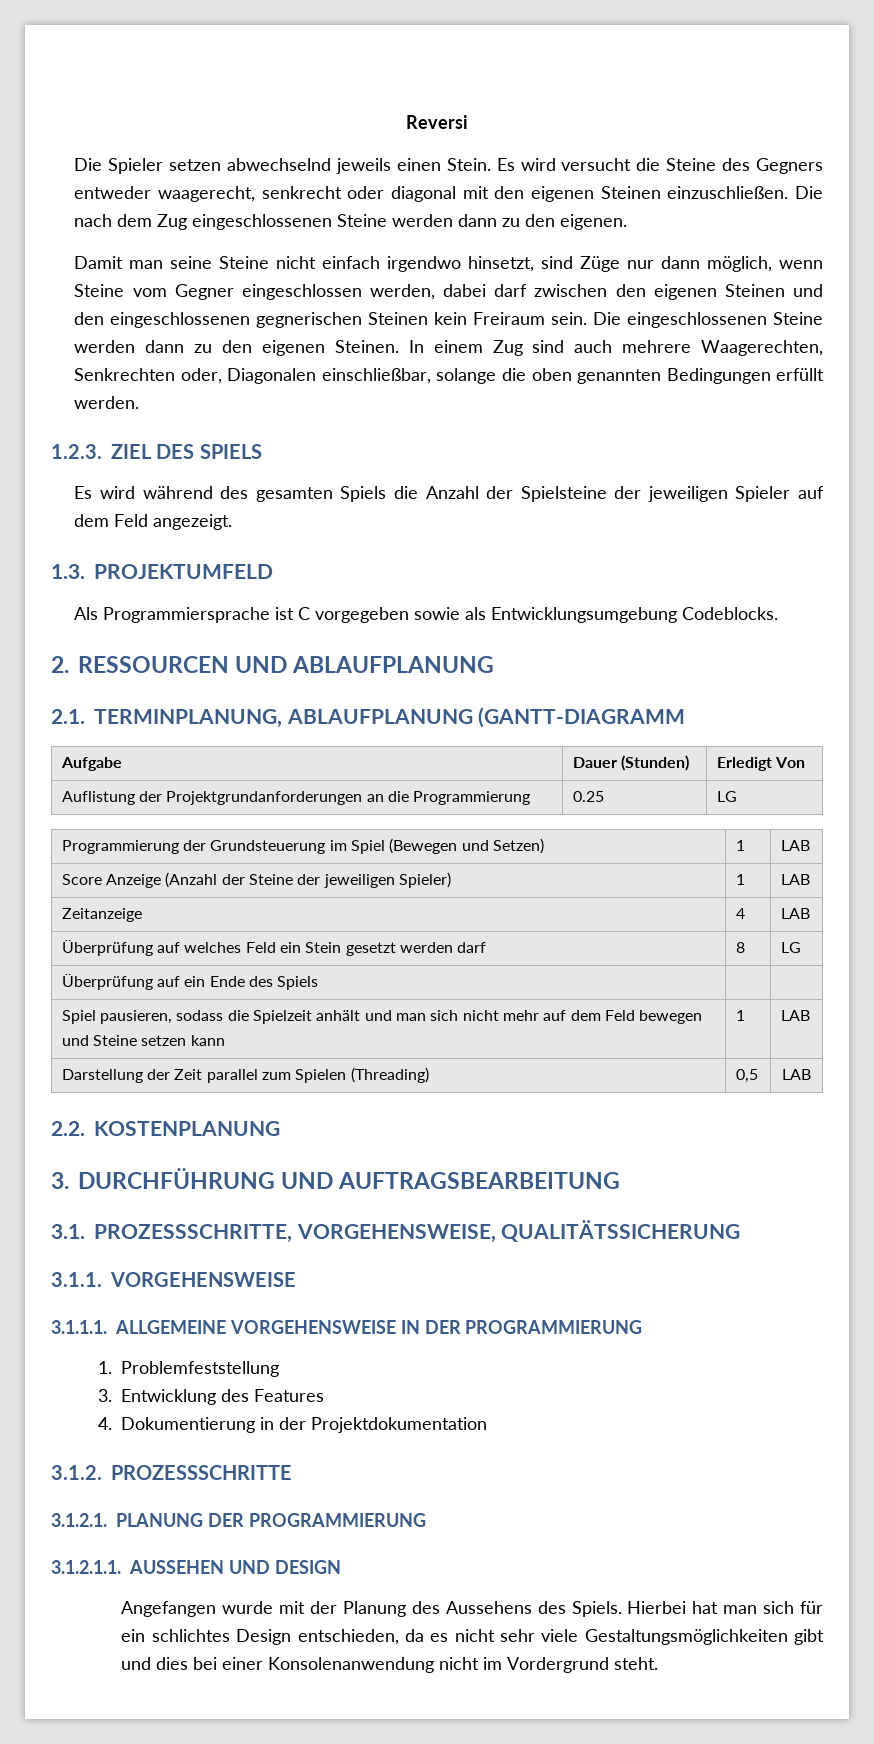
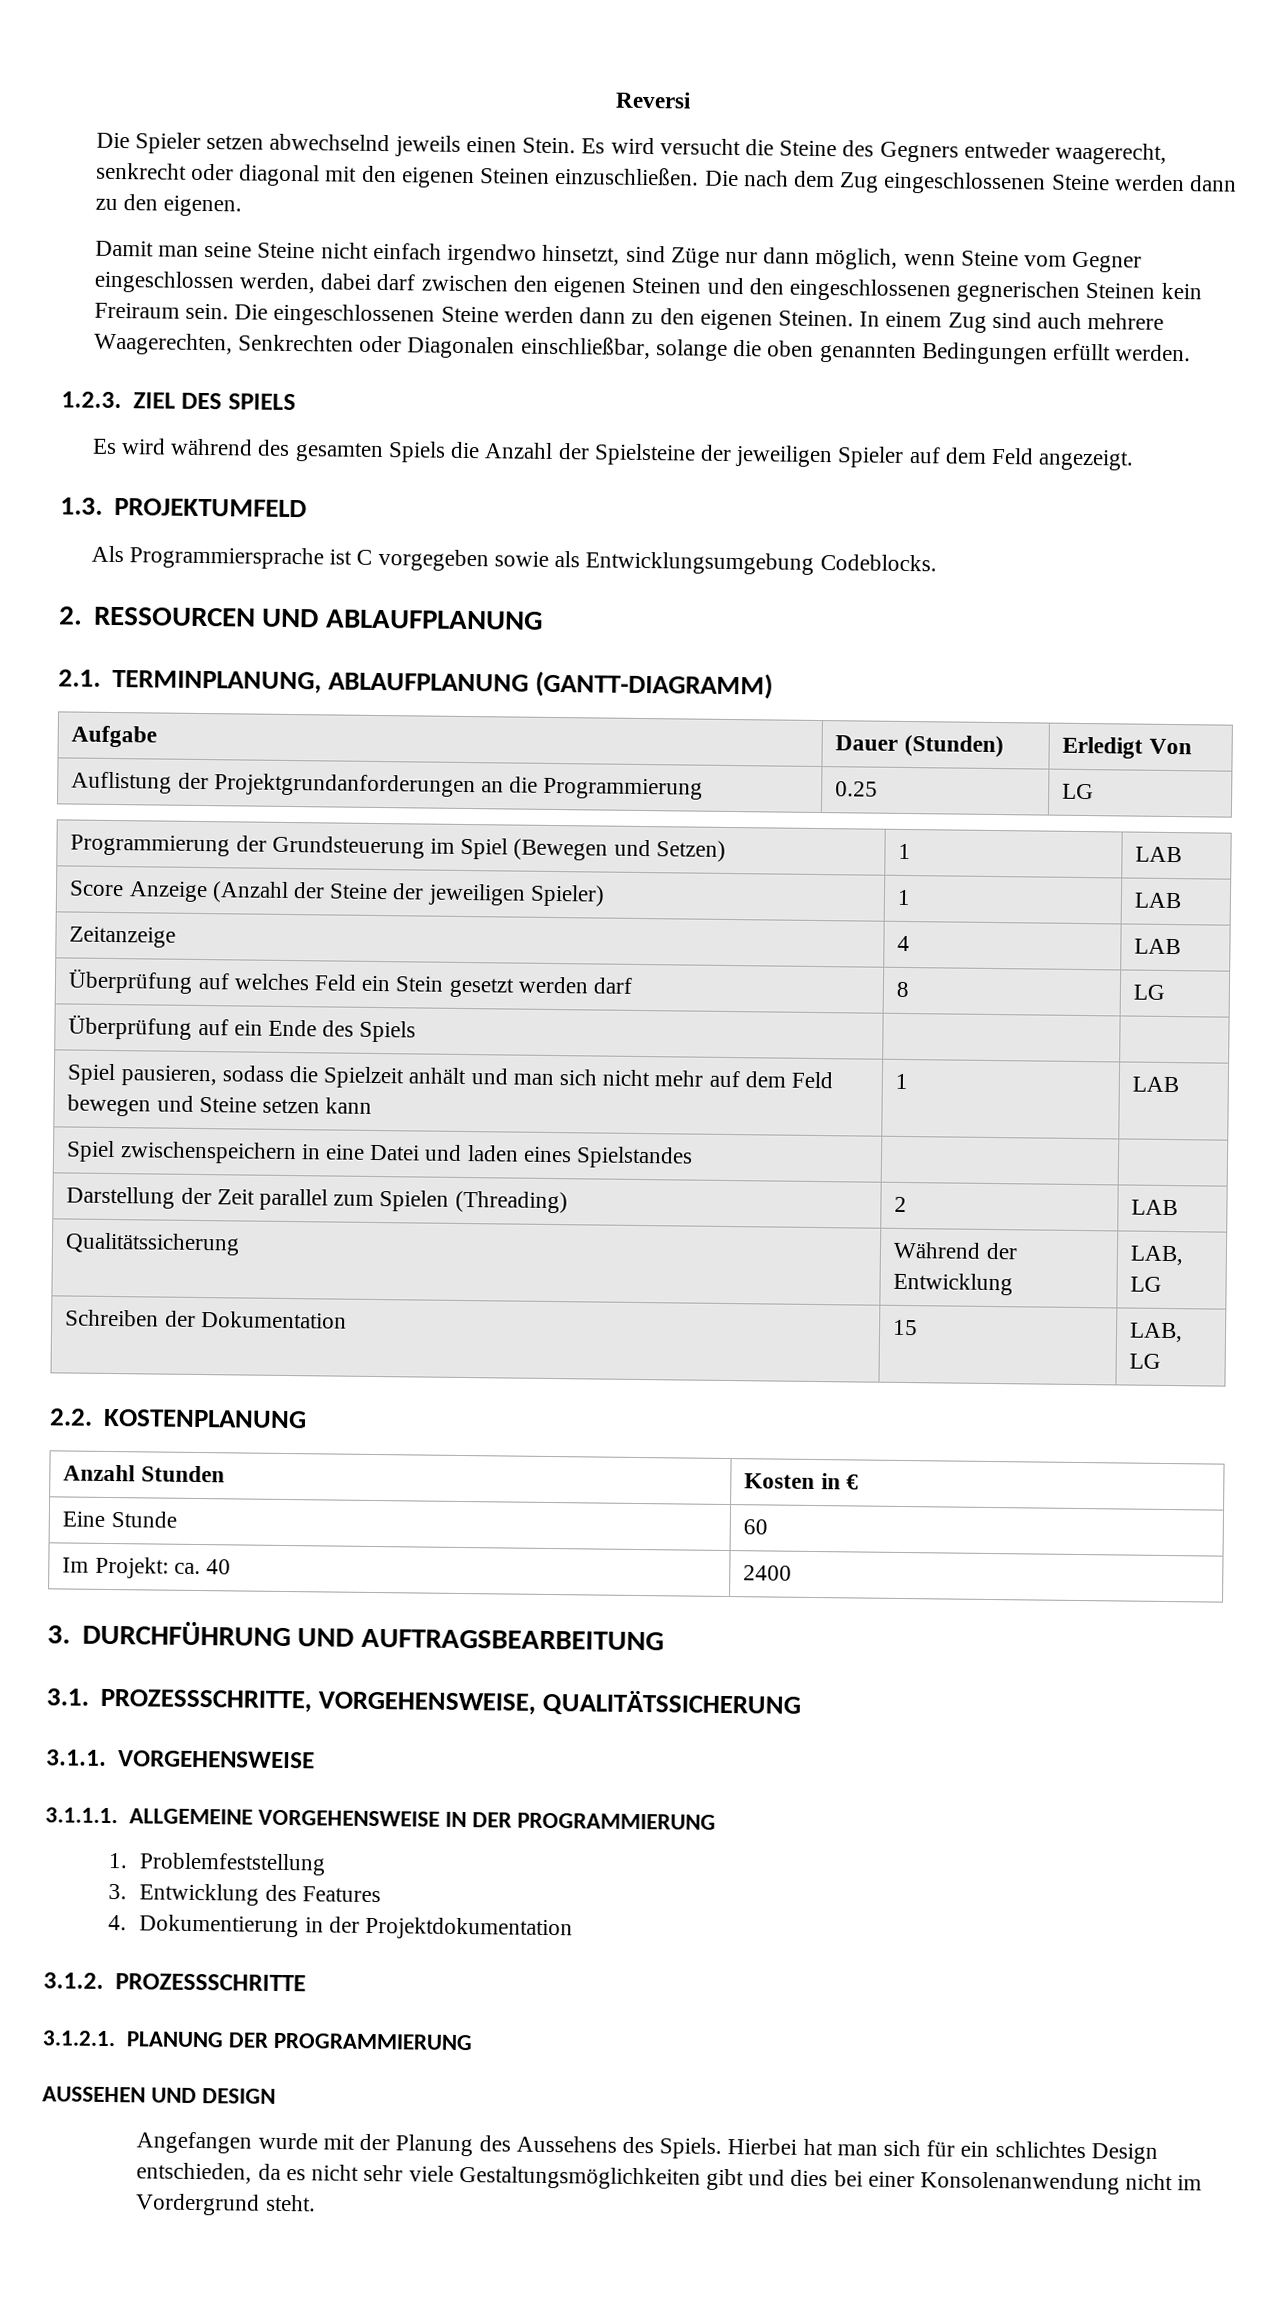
[180,368,222,384] oder, -> [359,335,403,353] oder
[478,707,686,728] (GANTT-DIAGRAMM -> [535,670,774,700] (GANTT-DIAGRAMM)
(810, 1015) none -> [66,1140,694,1169] // Spiel zwischenspeichern in eine Datei und laden eines Spielstandes | |
[735,1069,758,1083] [782,1069,811,1080] [51,1121,280,1136] 0,5 | LAB // 2.2. KOSTENPLANUNG -> [894,1196,908,1213] [1131,1199,1179,1216] [65,1232,241,1256] [893,1241,1018,1260] [893,1272,1014,1296] [1130,1245,1185,1266] [1130,1276,1163,1292] [65,1309,347,1329] [892,1319,919,1336] [1129,1322,1184,1343] [1129,1353,1162,1369] [49,1408,307,1429] [63,1464,225,1483] [744,1473,859,1490] [62,1511,177,1528] [743,1519,769,1535] [62,1556,231,1579] [743,1565,793,1581] 2 | LAB // Qualitätssicherung | Während der Entwicklung | LAB, LG // Schreiben der Dokumentation | 15 | LAB, LG // 2.2. KOSTENPLANUNG // Anzahl Stunden | Kosten in € // Eine Stunde | 60 // Im Projekt: ca. 40 | 2400
[51,1560,121,1574] 3.1.2.1.1. -> (473, 2041) none

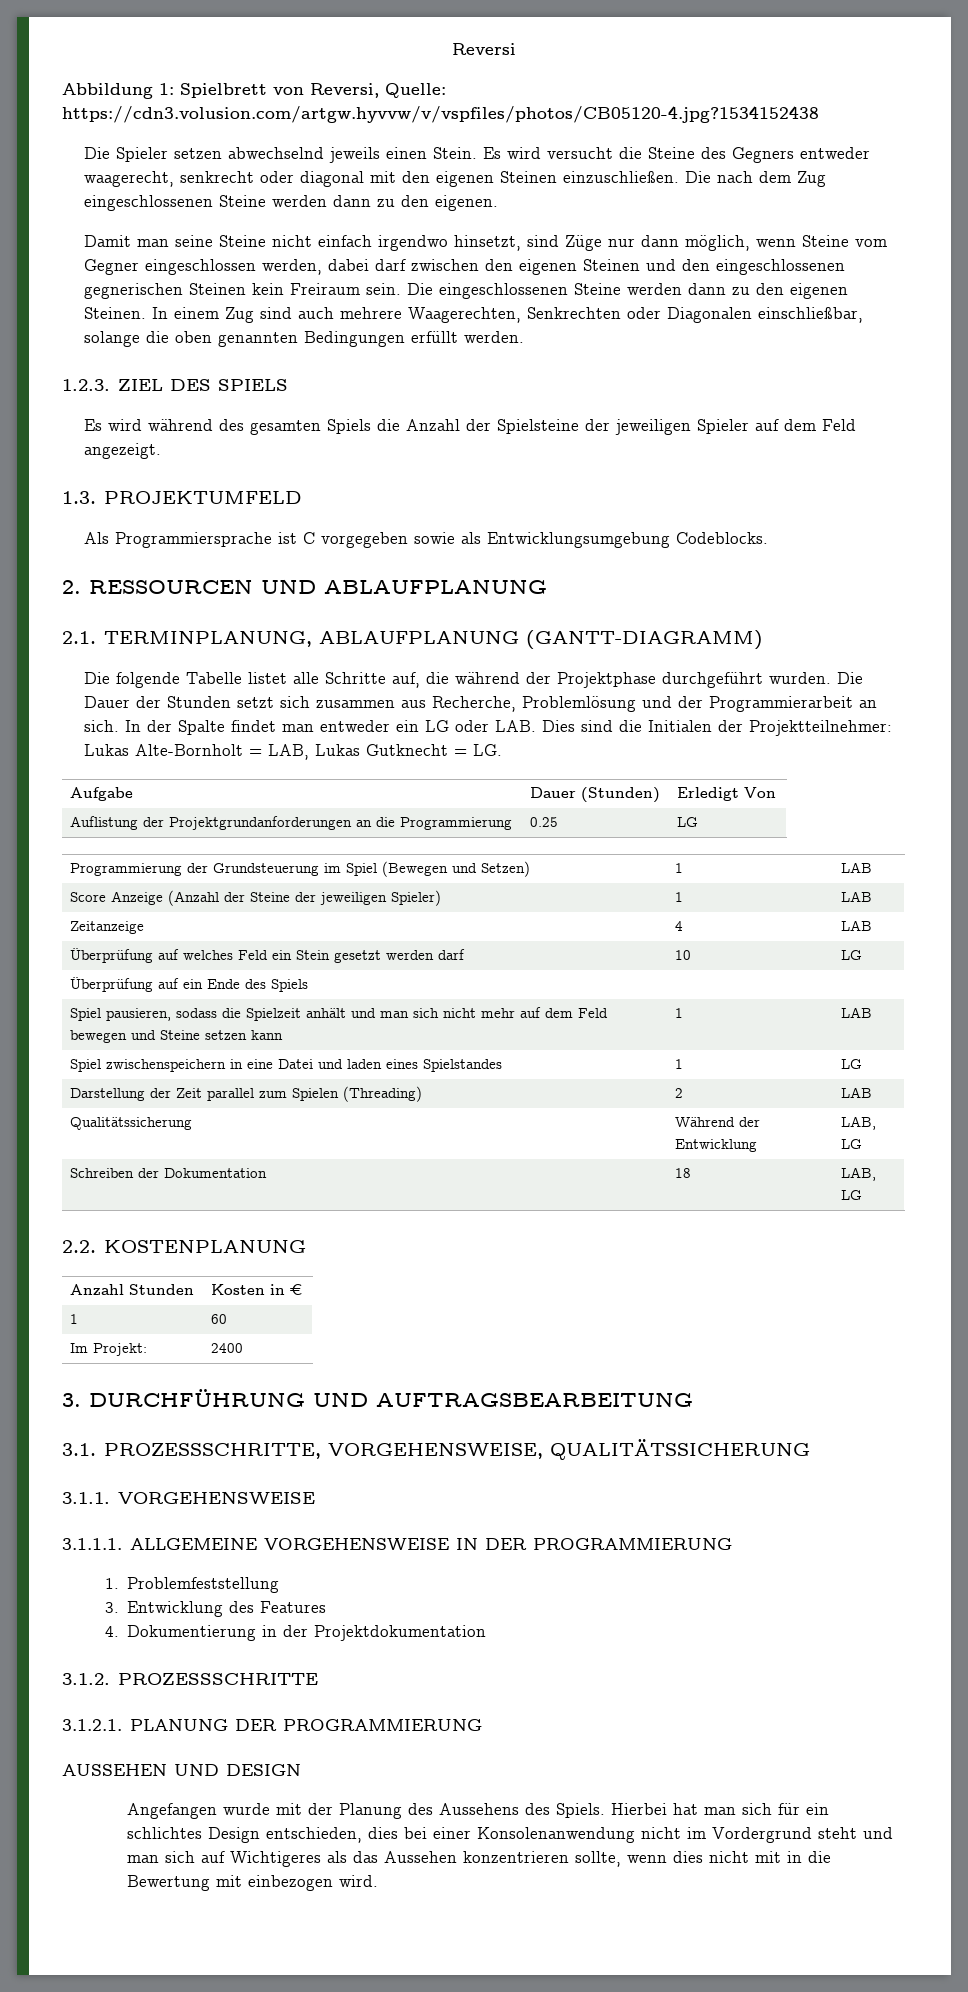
(692, 100) none -> [62,83,446,99] [62,106,819,123] // Abbildung 1: Spielbrett von Reversi, Quelle: https://cdn3.volusion.com/artgw.hyvvw/v/vspfiles/photos/CB05120-4.jpg?1534152438
(774, 685) none -> [83,672,863,688] [83,696,877,712] [83,720,892,736] [83,744,502,760] // Die folgende Tabelle listet alle Schritte auf, die während der Projektphase durchgeführt wurden. Die Dauer der Stunden setzt sich zusammen aus Recherche, Problemlösung und der Programmierarbeit an sich. In der Spalte findet man entweder ein LG oder LAB. Dies sind die Initialen der Projektteilnehmer: Lukas Alte-Bornholt = LAB, Lukas Gutknecht = LG.
[896,981,911,998] 8 -> [675,950,692,960] 10
(694, 1157) | -> [675,1059,684,1069] [841,1059,863,1069] 1 | LG
[892,1319,919,1336] 15 -> [675,1168,692,1178] 18
[62,1511,177,1528] Eine Stunde -> [70,1314,79,1324] 1
[173,1559,231,1575] ca. 40 -> (148, 1349) none
[257,2163,786,2191] da es nicht sehr viele Gestaltungsmöglichkeiten gibt und -> (362, 1835) none
[265,2194,316,2212] steht. -> [817,1827,893,1839] [126,1851,831,1867] [126,1875,378,1891] steht und man sich auf Wichtigeres als das Aussehen konzentrieren sollte, wenn dies nicht mit in die Bewertung mit einbezogen wird.

